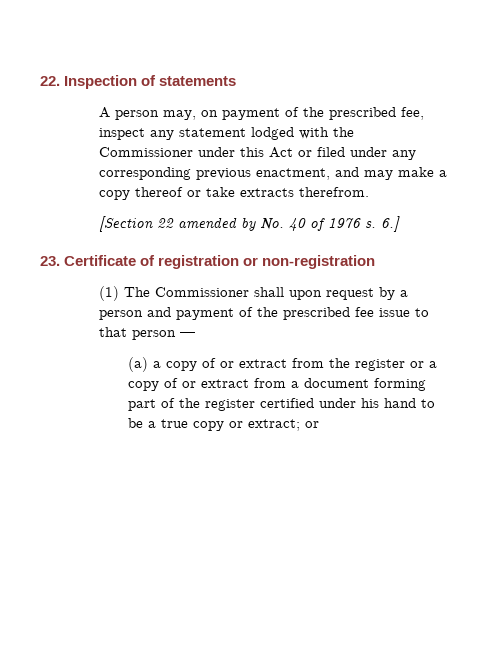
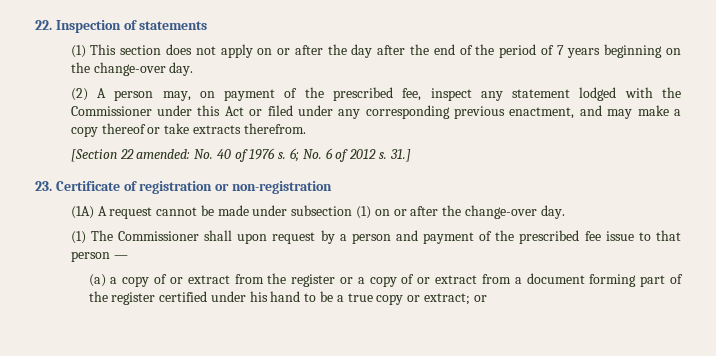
(237, 81) none -> [70,44,681,58] [70,62,194,76] [70,88,88,101] (1) This section does not apply on or after the day after the end of the period of 7 years beginning on the change-over day. // (2)
[177,217,256,231] amended by -> [136,149,191,159] amended:
[380,216,400,232] 6.] -> [289,148,411,162] 6; No. 6 of 2012 s. 31.]
(376, 262) none -> [70,205,565,219] // (1A) A request cannot be made under subsection (1) on or after the change-over day.

